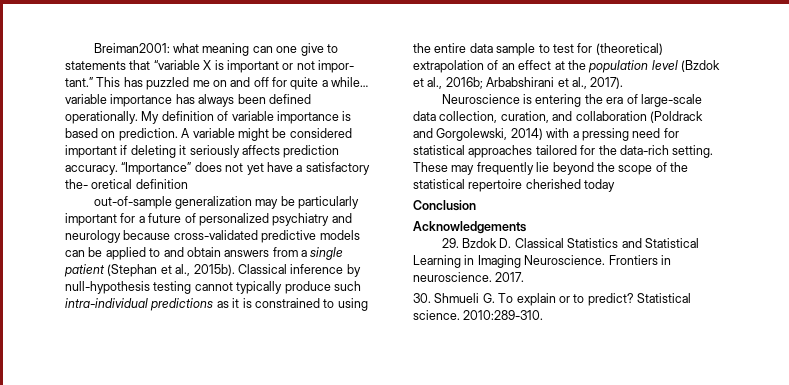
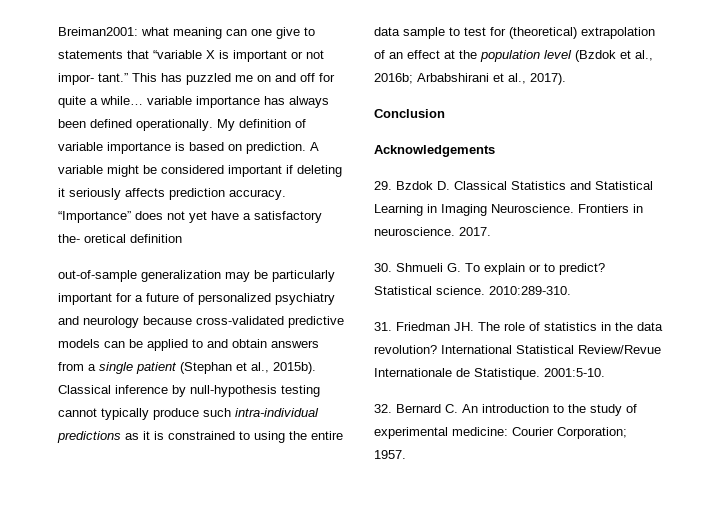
[441,94,702,107] [413,111,703,123] [413,128,679,141] [413,145,714,158] [413,162,688,175] [413,179,616,192] // Neuroscience is entering the era of large-scale data collection, curation, and collaboration (Poldrack and Gorgolewski, 2014) with a pressing need for statistical approaches tailored for the data-rich setting. These may frequently lie beyond the scope of the statistical repertoire cherished today -> (566, 79) none
(544, 315) none -> [374,322,663,331] [374,345,661,354] [374,368,605,380] [374,404,637,416] [374,427,627,439] [374,450,406,459] // 31. Friedman JH. The role of statistics in the data revolution? International Statistical Review/Revue Internationale de Statistique. 2001:5-10. // 32. Bernard C. An introduction to the study of experimental medicine: Courier Corporation; 1957.

